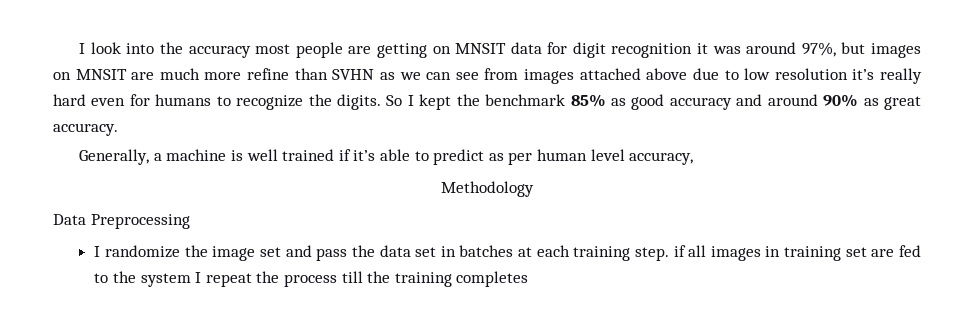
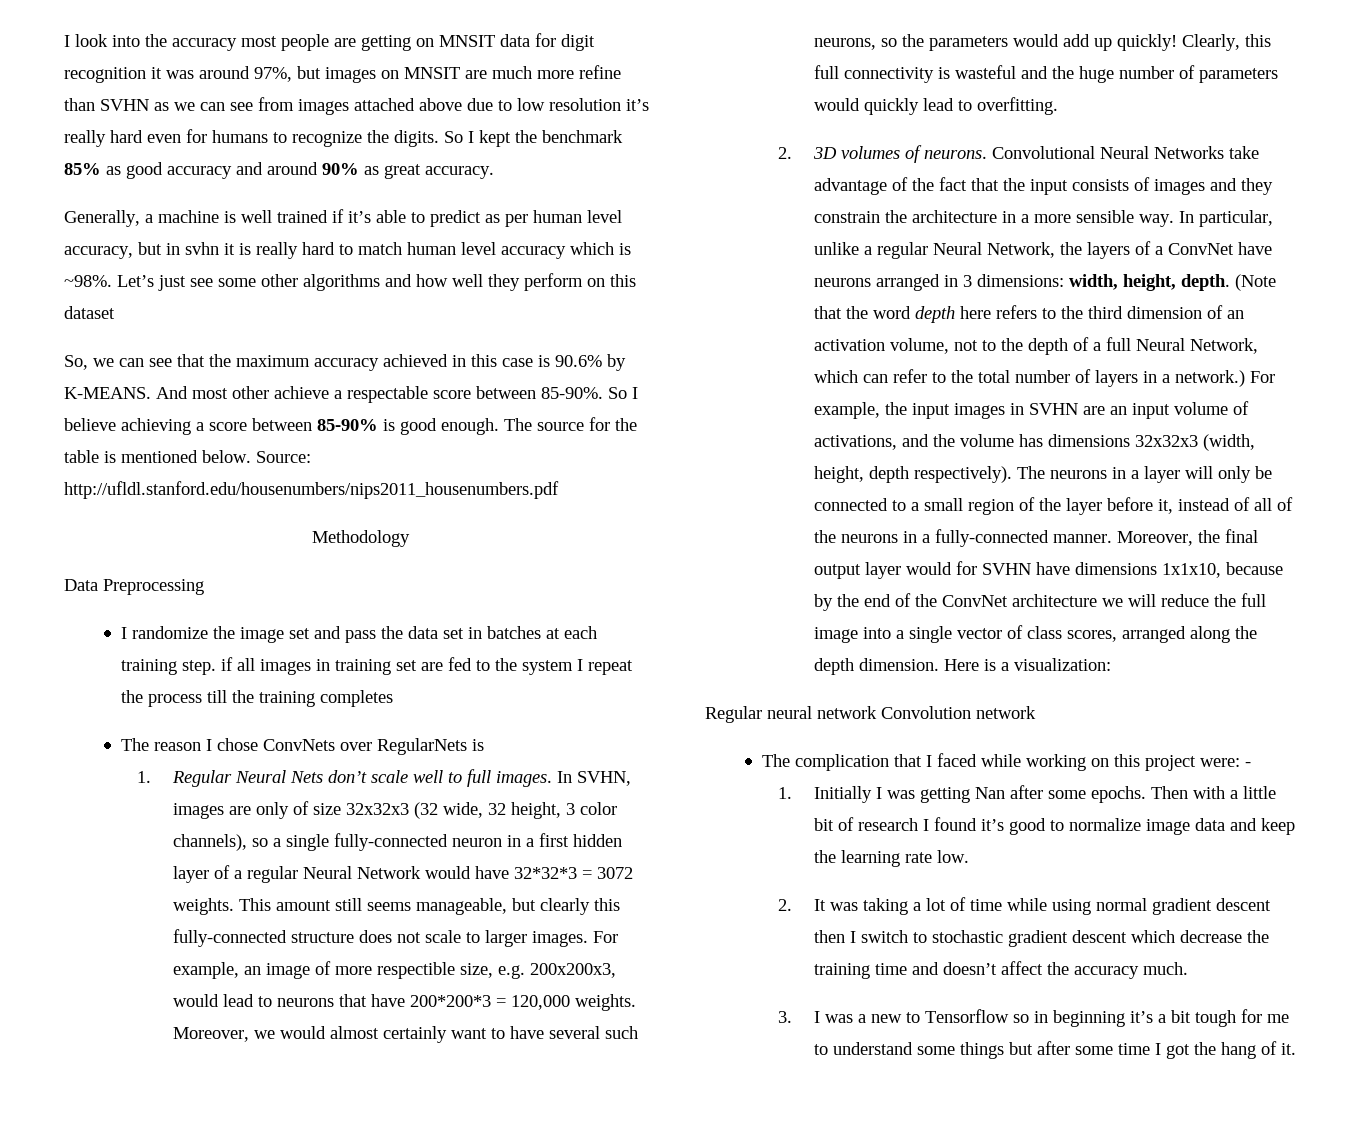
(694, 158) none -> [138,242,631,259] [64,273,636,291] [64,306,115,319] [64,354,626,371] [64,386,638,403] [64,417,637,435] [64,450,311,463] [64,481,559,499] but in svhn it is really hard to match human level accuracy which is ~98%. Let’s just see some other algorithms and how well they perform on this dataset // So, we can see that the maximum accuracy achieved in this case is 90.6% by K-MEANS. And most other achieve a respectable score between 85-90%. So I believe achieving a score between 85-90% is good enough. The source for the table is mentioned below. Source: http://ufldl.stanford.edu/housenumbers/nips2011_housenumbers.pdf
(529, 279) none -> [120,738,484,755] [136,769,631,787] [172,801,617,819] [172,833,622,851] [172,865,633,883] [172,898,620,915] [172,929,618,947] [172,961,616,979] [172,994,636,1011] [172,1026,638,1043] [813,34,1271,51] [813,65,1278,83] [813,97,1058,115] [777,145,1259,163] [813,177,1273,195] [813,210,1273,227] [813,241,1272,259] [813,274,1276,291] [813,305,1244,323] [813,337,1258,355] [813,369,1275,387] [813,401,1249,419] [813,434,1255,451] [813,466,1272,483] [813,497,1293,515] [813,529,1258,547] [813,561,1283,579] [813,593,1266,611] [813,625,1257,643] [813,658,1111,675] [705,706,1036,723] [761,753,1251,771] [777,785,1276,803] [813,817,1295,835] [813,850,969,867] [777,897,1271,915] [813,930,1269,947] [813,961,1188,979] [777,1009,1289,1027] [813,1041,1296,1059] // The reason I chose ConvNets over RegularNets is // 1. Regular Neural Nets don’t scale well to full images. In SVHN, images are only of size 32x32x3 (32 wide, 32 height, 3 color channels), so a single fully-connected neuron in a first hidden layer of a regular Neural Network would have 32*32*3 = 3072 weights. This amount still seems manageable, but clearly this fully-connected structure does not scale to larger images. For example, an image of more respectible size, e.g. 200x200x3, would lead to neurons that have 200*200*3 = 120,000 weights. Moreover, we would almost certainly want to have several such neurons, so the parameters would add up quickly! Clearly, this full connectivity is wasteful and the huge number of parameters would quickly lead to overfitting. // 2. 3D volumes of neurons. Convolutional Neural Networks take advantage of the fact that the input consists of images and they constrain the architecture in a more sensible way. In particular, unlike a regular Neural Network, the layers of a ConvNet have neurons arranged in 3 dimensions: width, height, depth. (Note that the word depth here refers to the third dimension of an activation volume, not to the depth of a full Neural Network, which can refer to the total number of layers in a network.) For example, the input images in SVHN are an input volume of activations, and the volume has dimensions 32x32x3 (width, height, depth respectively). The neurons in a layer will only be connected to a small region of the layer before it, instead of all of the neurons in a fully-connected manner. Moreover, the final output layer would for SVHN have dimensions 1x1x10, because by the end of the ConvNet architecture we will reduce the full image into a single vector of class scores, arranged along the depth dimension. Here is a visualization: // Regular neural network Convolution network // The complication that I faced while working on this project were: - // 1. Initially I was getting Nan after some epochs. Then with a little bit of research I found it’s good to normalize image data and keep the learning rate low. // 2. It was taking a lot of time while using normal gradient descent then I switch to stochastic gradient descent which decrease the training time and doesn’t affect the accuracy much. // 3. I was a new to Tensorflow so in beginning it’s a bit tough for me to understand some things but after some time I got the hang of it.

